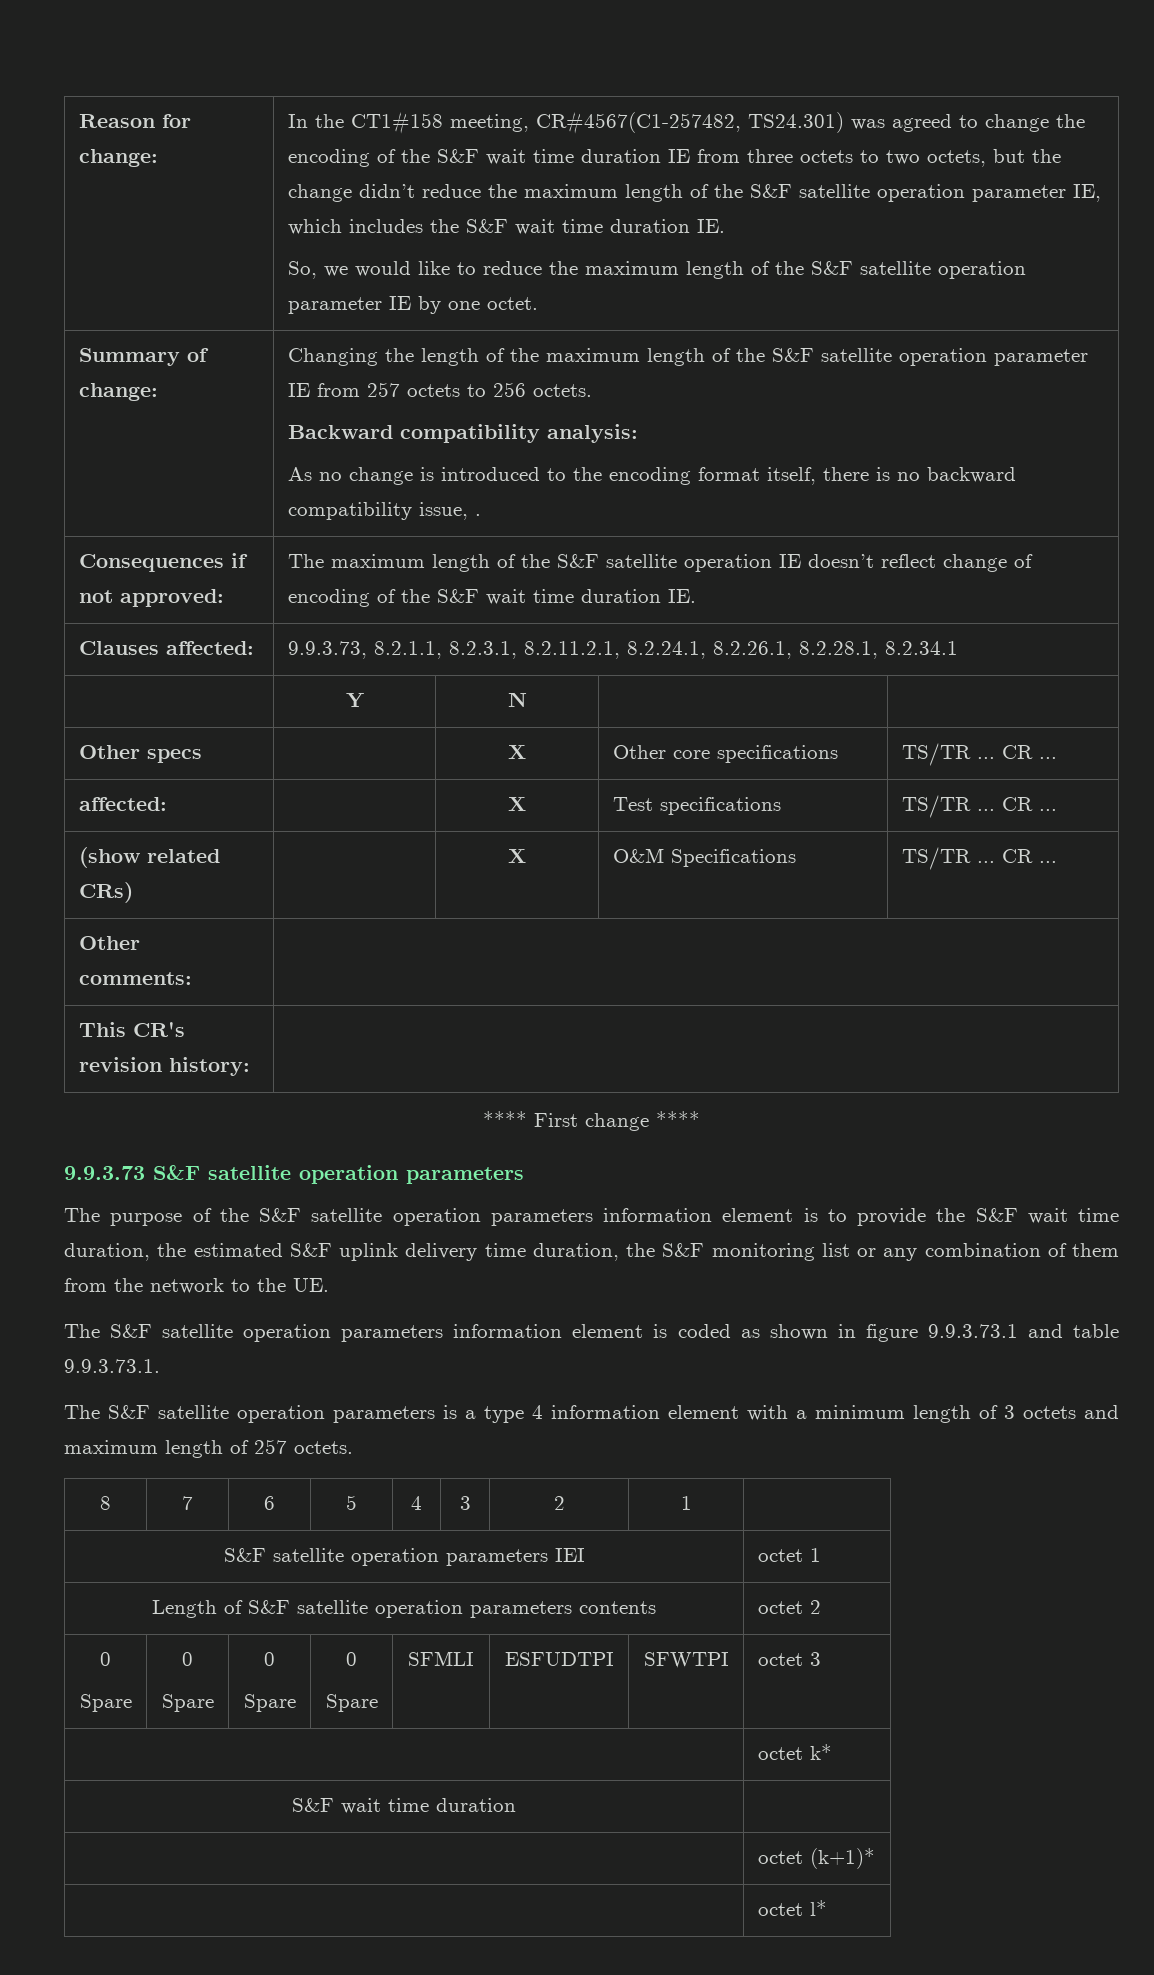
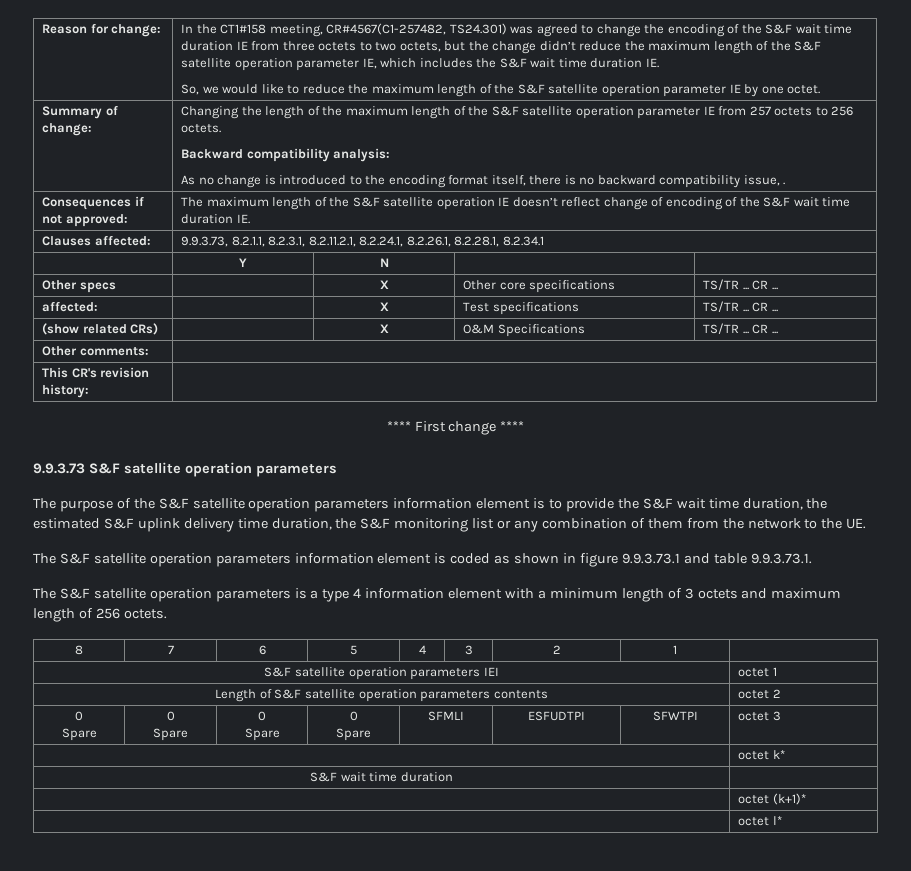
[254,1439,287,1454] 257 -> [95,608,120,619] 256

